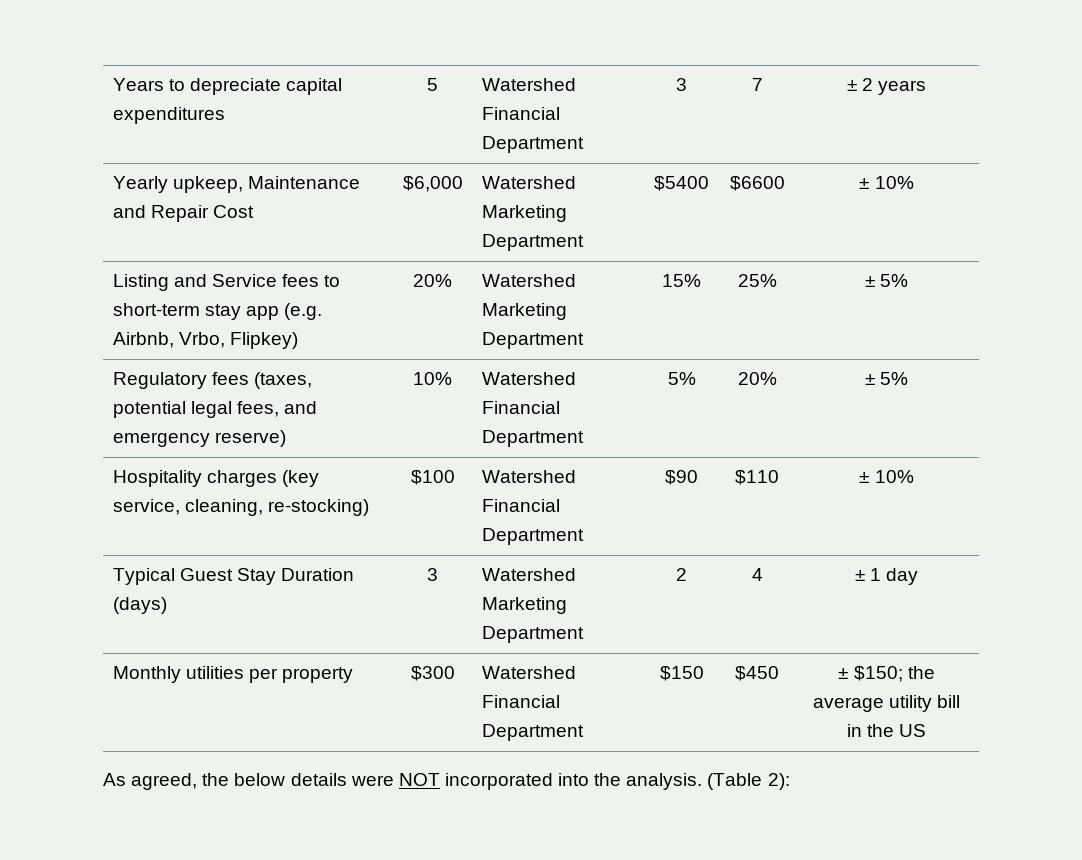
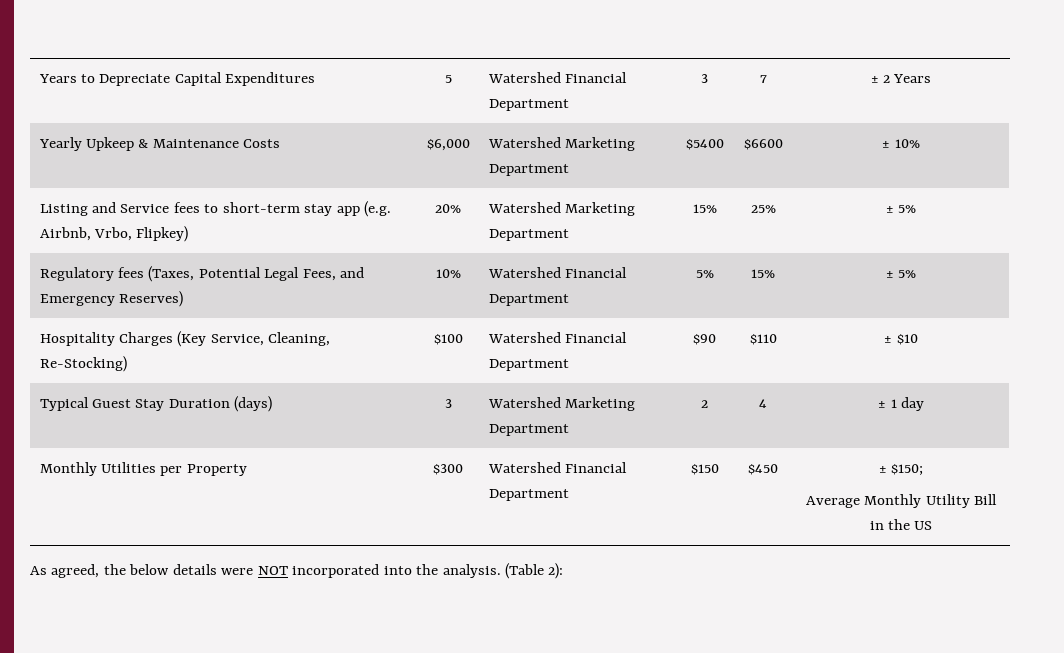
[189,78,343,95] [112,107,225,124] depreciate capital expenditures -> [99,72,316,86] Depreciate Capital Expenditures
[878,80,927,95] years -> [893,74,932,83] Years
[172,176,360,193] [112,205,254,222] upkeep, Maintenance and Repair Cost -> [86,137,281,151] Upkeep & Maintenance Costs
[253,372,312,389] [112,401,318,418] [112,430,286,447] (taxes, potential legal fees, and emergency reserve) -> [148,266,365,282] [39,291,184,307] (Taxes, Potential Legal Fees, and Emergency Reserves)
[737,372,777,385] 20% -> [751,269,775,278] 15%
[206,470,319,487] [112,499,369,516] charges (key service, cleaning, re-stocking) -> [119,331,331,347] [39,356,127,372] Charges (Key Service, Cleaning, Re-Stocking)
[874,470,914,483] 10% -> [896,334,918,345] $10
[185,666,354,683] utilities per property -> [101,462,247,476] Utilities per Property
[907,666,935,679] [812,695,961,712] the average utility bill -> [805,494,998,508] // Average Monthly Utility Bill

